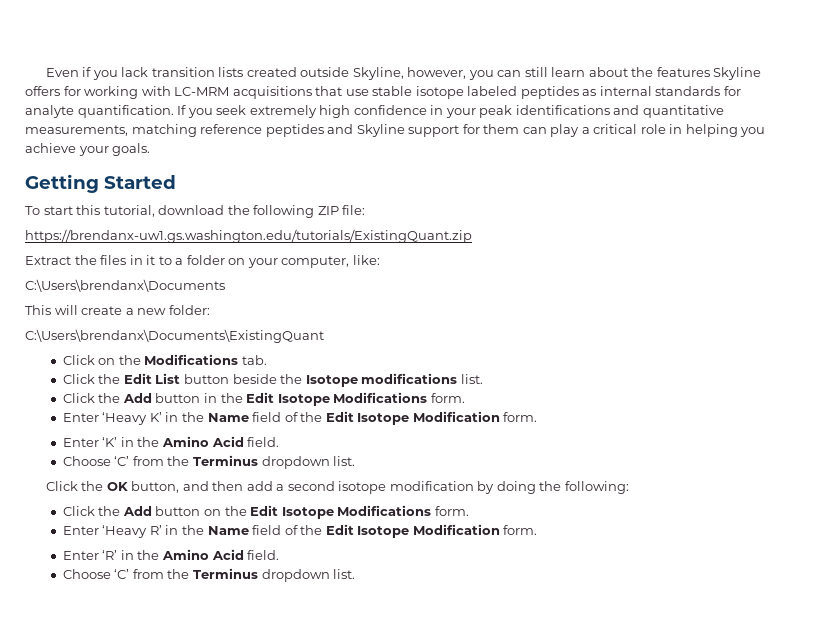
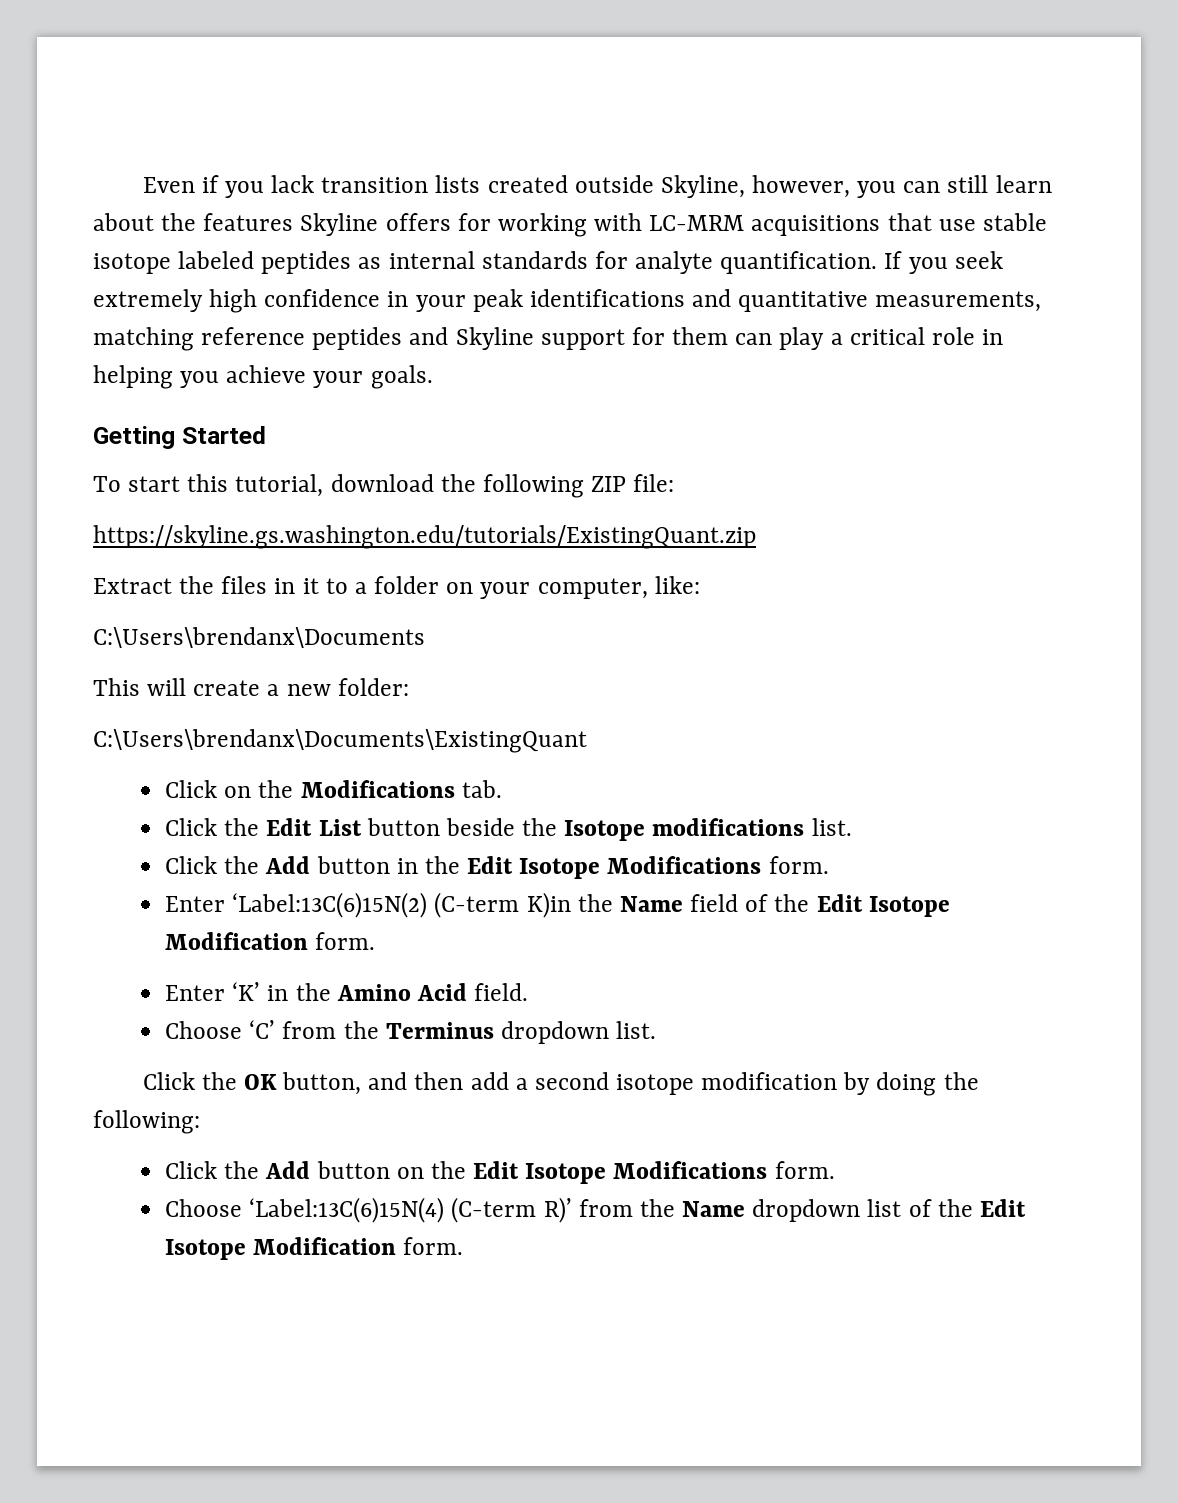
[25,229,472,243] https://brendanx-uw1.gs.washington.edu/tutorials/ExistingQuant.zip -> [93,525,756,549] https://skyline.gs.washington.edu/tutorials/ExistingQuant.zip
[102,412,179,425] ‘Heavy K’ in -> [232,892,571,918] ‘Label:13C(6)15N(2) (C-term K)in
[62,524,538,538] [62,549,280,560] [62,568,356,582] Enter ‘Heavy R’ in the Name field of the Edit Isotope Modification form. // Enter ‘R’ in the Amino Acid field. // Choose ‘C’ from the Terminus dropdown list. -> [165,1197,1026,1223] [165,1237,464,1260] Choose ‘Label:13C(6)15N(4) (C-term R)’ from the Name dropdown list of the Edit Isotope Modification form.

